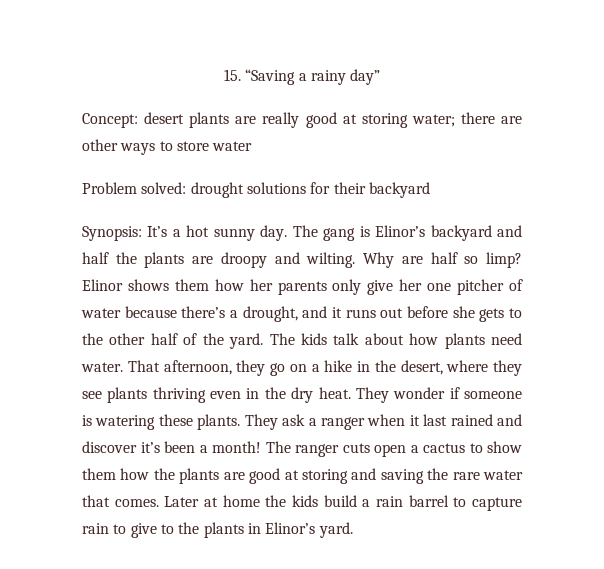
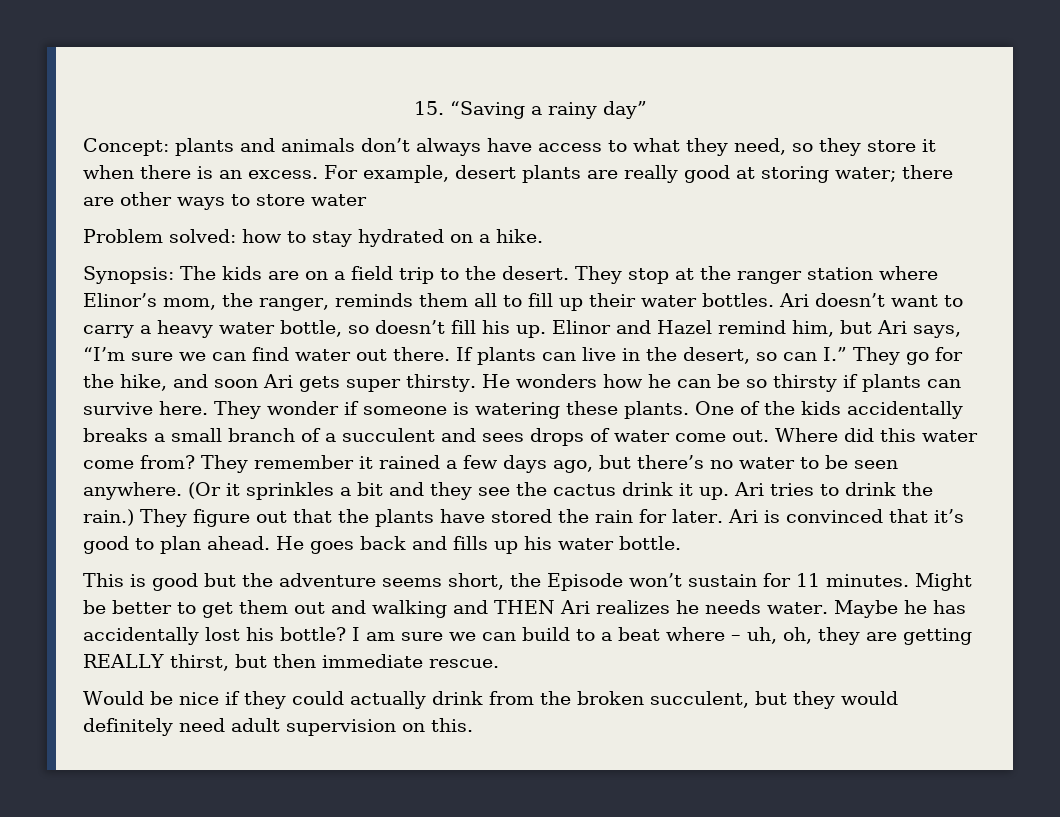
(138, 120) none -> [175,138,936,156] [83,165,449,183] plants and animals don’t always have access to what they need, so they store it when there is an excess. For example,
[190,182,430,198] [82,225,522,241] [82,252,523,268] [82,279,524,295] [81,306,522,322] [82,333,522,349] [81,360,522,376] [82,387,351,403] drought solutions for their backyard // Synopsis: It’s a hot sunny day. The gang is Elinor’s backyard and half the plants are droopy and wilting. Why are half so limp? Elinor shows them how her parents only give her one pitcher of water because there’s a drought, and it runs out before she gets to the other half of the yard. The kids talk about how plants need water. That afternoon, they go on a hike in the desert, where they see plants thriving even in the dry heat. -> [242,229,543,247] [83,266,938,284] [83,293,963,311] [83,320,961,338] [83,347,963,365] [83,374,961,392] [83,401,208,415] how to stay hydrated on a hike. // Synopsis: The kids are on a field trip to the desert. They stop at the ranger station where Elinor’s mom, the ranger, reminds them all to fill up their water bottles. Ari doesn’t want to carry a heavy water bottle, so doesn’t fill his up. Elinor and Hazel remind him, but Ari says, “I’m sure we can find water out there. If plants can live in the desert, so can I.” They go for the hike, and soon Ari gets super thirsty. He wonders how he can be so thirsty if plants can survive here.
[244,414,522,430] [82,441,522,457] [82,468,523,484] [82,495,522,511] [82,522,353,538] They ask a ranger when it last rained and discover it’s been a month! The ranger cuts open a cactus to show them how the plants are good at storing and saving the rare water that comes. Later at home the kids build a rain barrel to capture rain to give to the plants in Elinor’s yard. -> [695,401,963,419] [83,428,978,446] [83,455,898,473] [83,482,933,500] [83,509,964,527] [83,536,681,554] [83,573,972,591] [83,600,966,618] [83,627,972,645] [83,654,499,671] [83,691,898,709] [83,718,473,736] One of the kids accidentally breaks a small branch of a succulent and sees drops of water come out. Where did this water come from? They remember it rained a few days ago, but there’s no water to be seen anywhere. (Or it sprinkles a bit and they see the cactus drink it up. Ari tries to drink the rain.) They figure out that the plants have stored the rain for later. Ari is convinced that it’s good to plan ahead. He goes back and fills up his water bottle. // This is good but the adventure seems short, the Episode won’t sustain for 11 minutes. Might be better to get them out and walking and THEN Ari realizes he needs water. Maybe he has accidentally lost his bottle? I am sure we can build to a beat where – uh, oh, they are getting REALLY thirst, but then immediate rescue. // Would be nice if they could actually drink from the broken succulent, but they would definitely need adult supervision on this.

